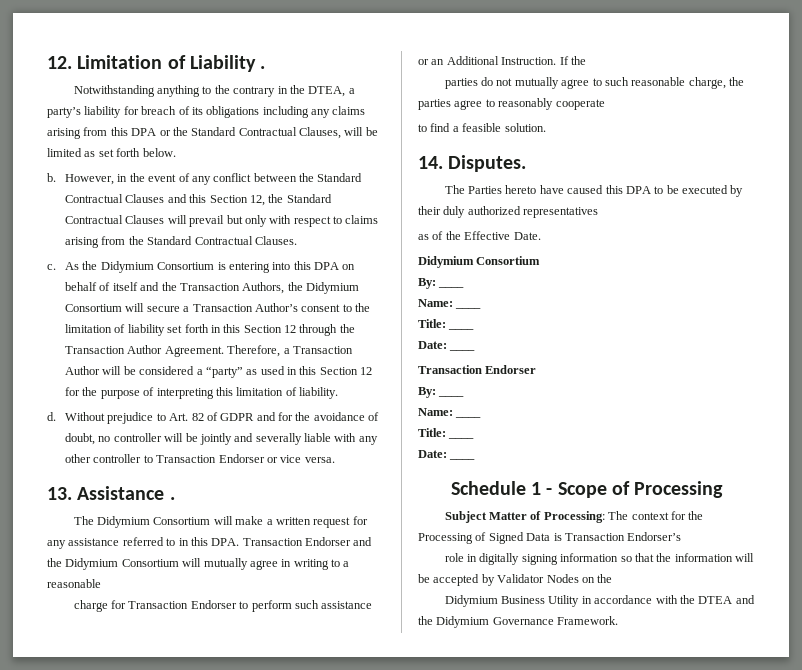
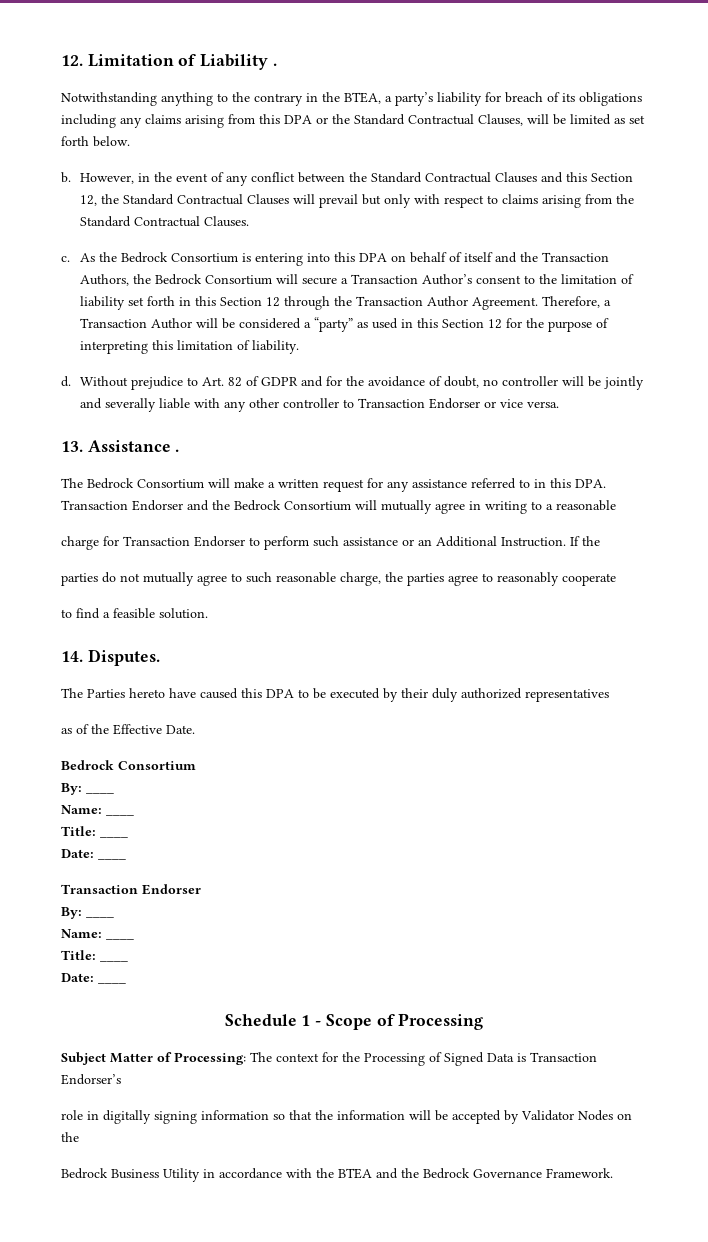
[308,86,346,97] DTEA, -> [344,92,381,104] BTEA,
[100,261,154,273] Didymium -> [121,252,169,263] Bedrock
[306,282,360,294] Didymium -> [155,274,203,285] Bedrock
[97,516,151,528] Didymium -> [87,478,134,489] Bedrock
[65,558,119,570] Didymium -> [234,500,281,511] Bedrock
[418,256,474,268] Didymium -> [61,760,114,770] Bedrock
[444,595,498,607] Didymium -> [61,1168,108,1179] Bedrock
[698,595,755,604] [418,616,490,628] DTEA and the Didymium -> [338,1168,470,1179] BTEA and the Bedrock

